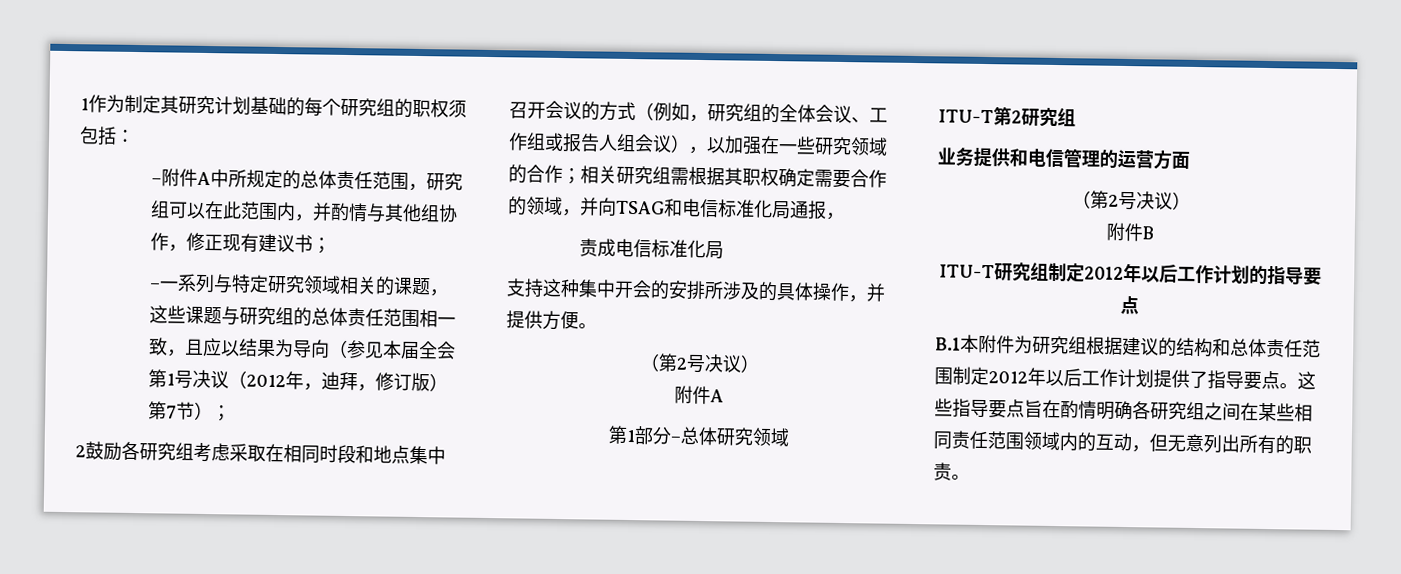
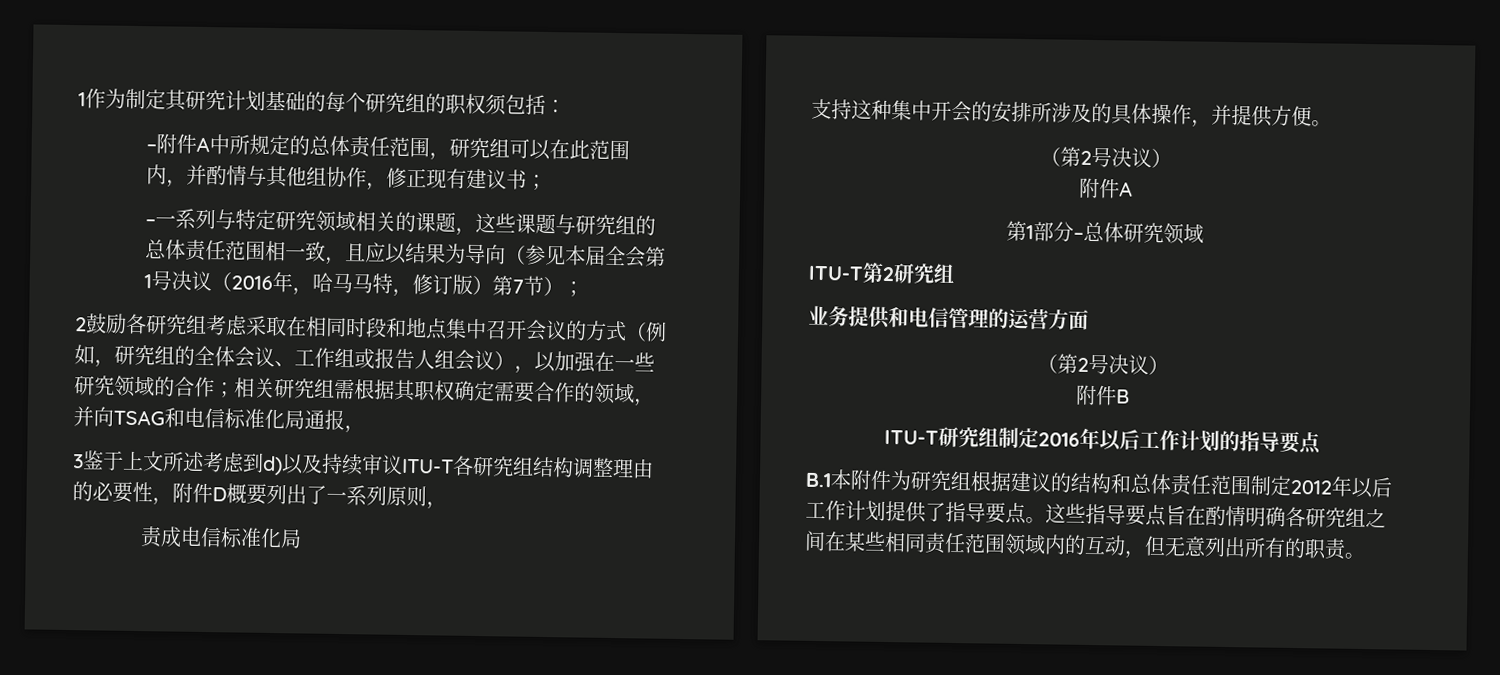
[245,371,358,391] 2012年，迪拜 -> [231,271,394,296] 2016年，哈马马特
(845, 216) none -> [73,450,654,479] [72,481,447,510] // 3鉴于上文所述考虑到d)以及持续审议ITU-T各研究组结构调整理由的必要性，附件D概要列出了一系列原则，
[1083,266,1124,280] 2012 -> [1038,432,1080,447] 2016

